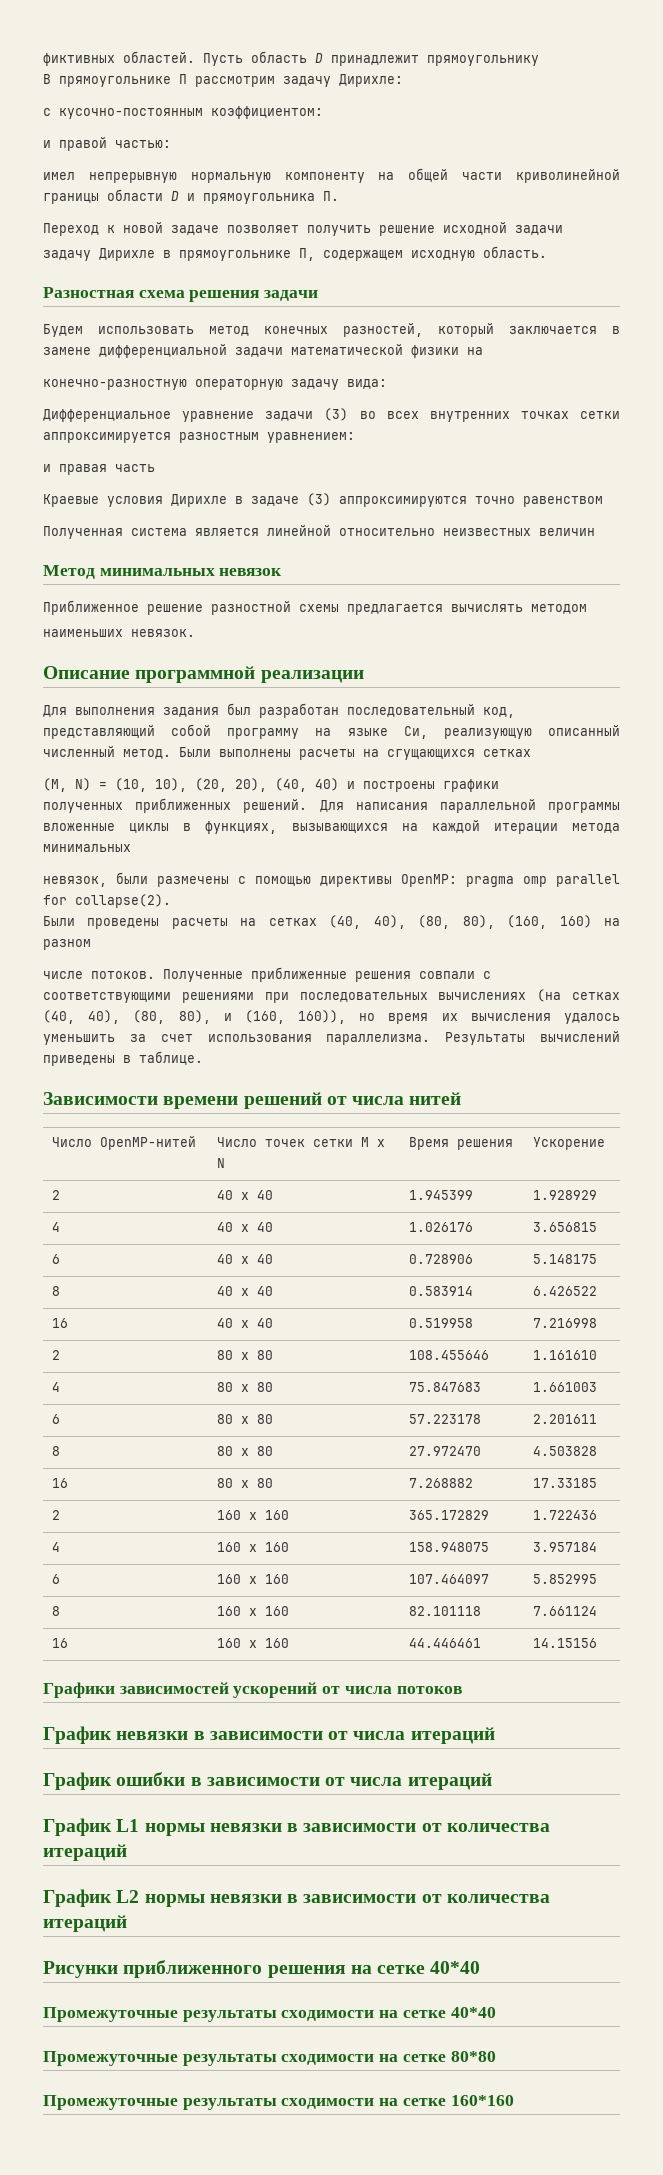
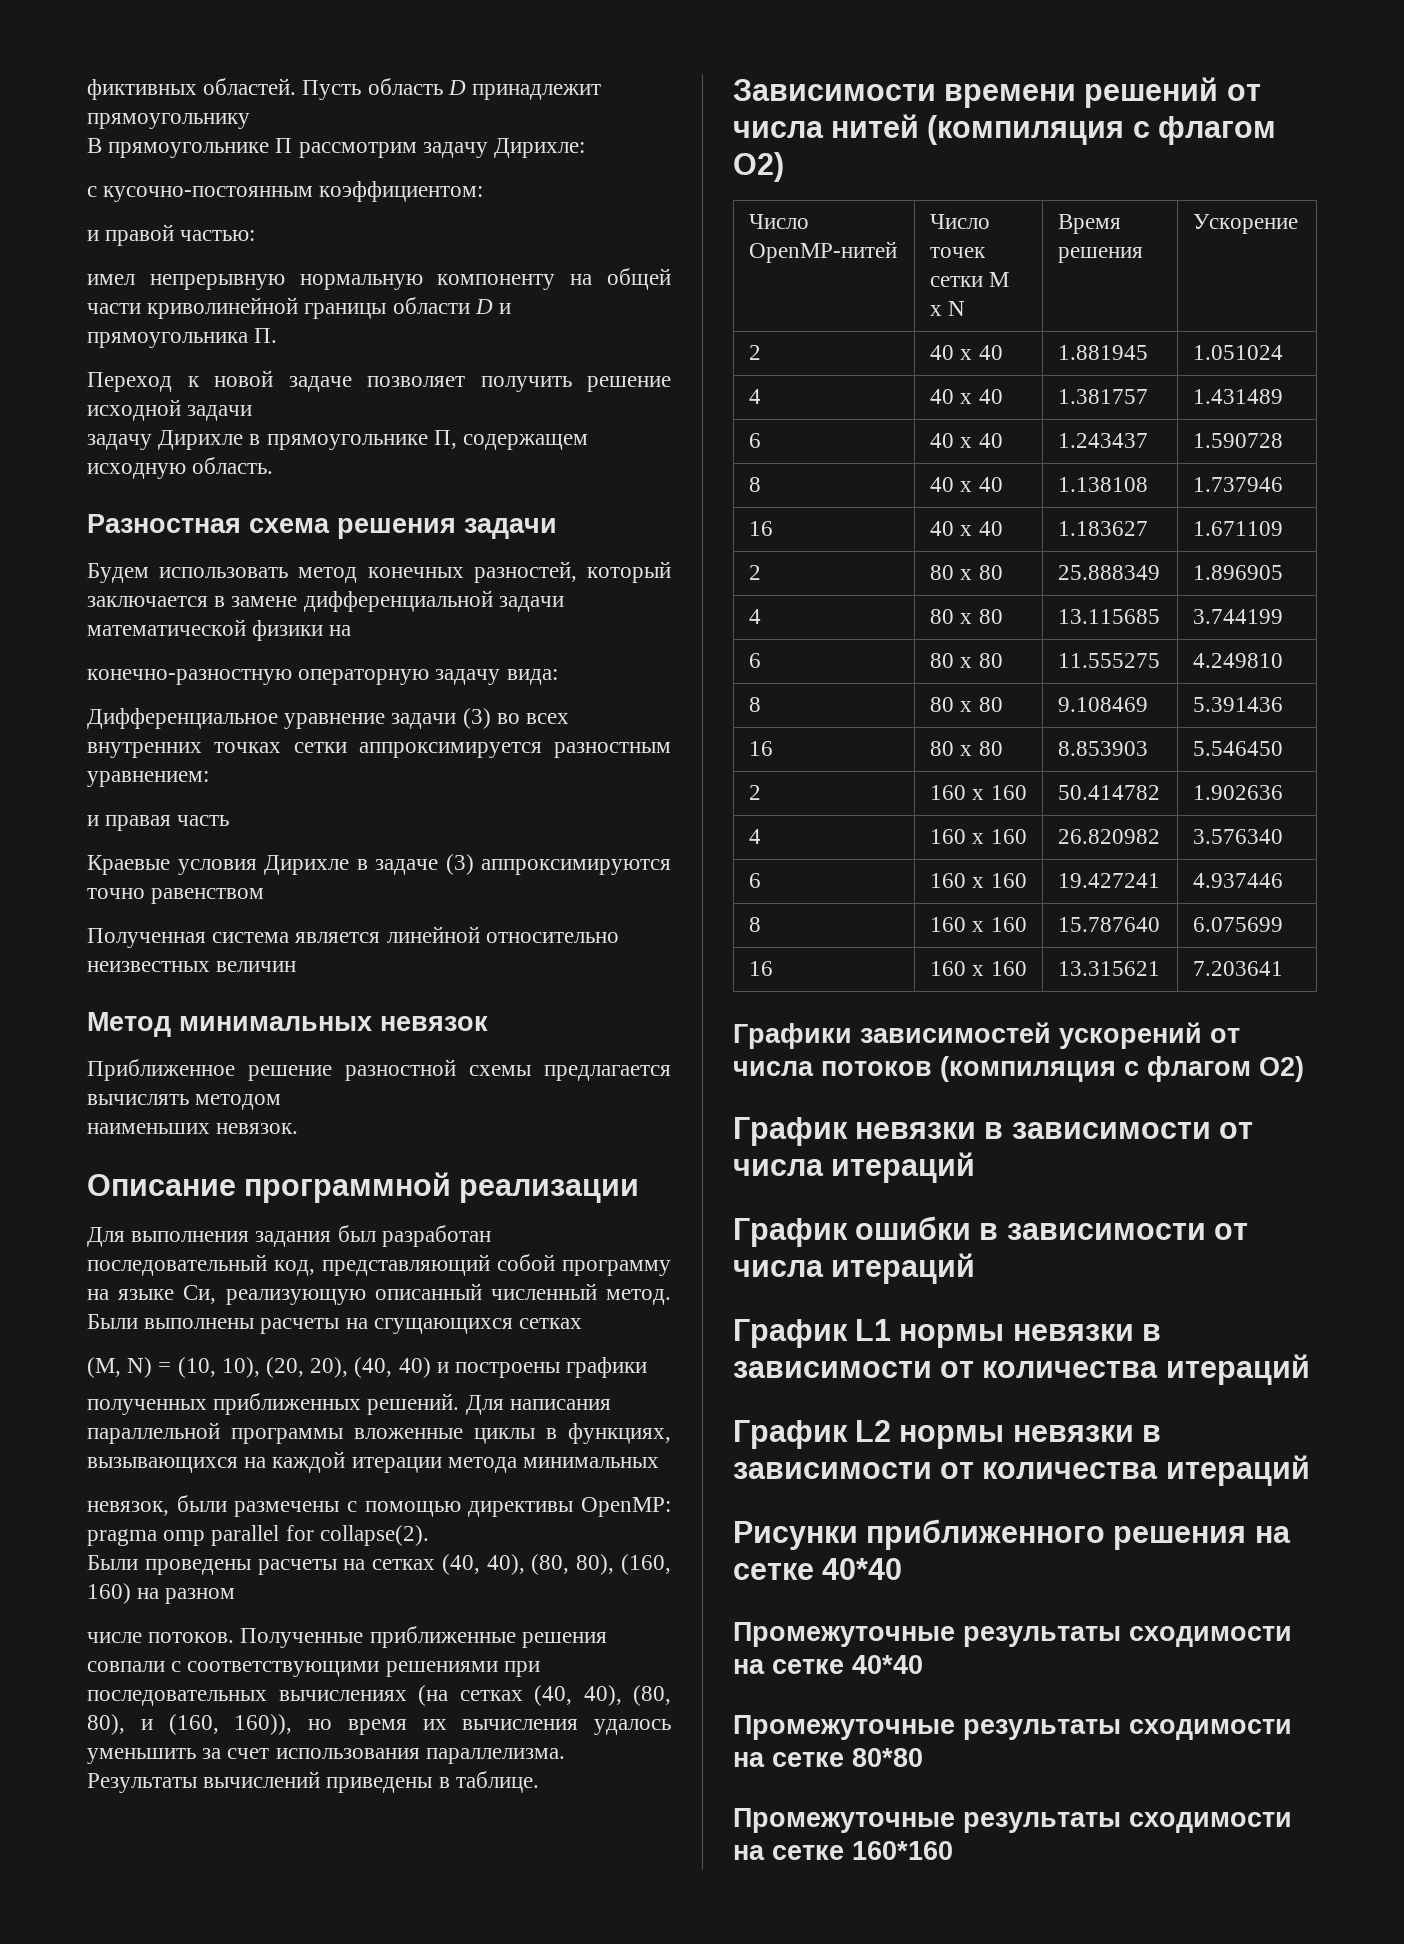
(462, 1098) none -> [927,115,1276,145] [733,152,784,182] (компиляция с флагом О2)
[409,1190,474,1200] [533,1190,598,1200] 1.945399 | 1.928929 -> [1058,345,1149,360] [1193,345,1284,360] 1.881945 | 1.051024
[409,1222,474,1232] [533,1222,598,1232] 1.026176 | 3.656815 -> [1058,389,1149,404] [1193,389,1284,404] 1.381757 | 1.431489
[409,1254,474,1264] [533,1254,598,1264] 0.728906 | 5.148175 -> [1058,433,1149,448] [1193,433,1284,448] 1.243437 | 1.590728
[409,1286,474,1296] [533,1286,598,1296] 0.583914 | 6.426522 -> [1058,477,1149,492] [1193,477,1284,492] 1.138108 | 1.737946
[409,1318,474,1328] [533,1318,598,1328] 0.519958 | 7.216998 -> [1058,521,1149,536] [1193,521,1284,536] 1.183627 | 1.671109
[409,1350,490,1360] [533,1350,598,1360] 108.455646 | 1.161610 -> [1058,565,1161,580] [1193,565,1284,580] 25.888349 | 1.896905
[409,1382,482,1392] [533,1382,598,1392] 75.847683 | 1.661003 -> [1058,609,1161,624] [1193,609,1284,624] 13.115685 | 3.744199
[409,1414,482,1424] [533,1414,598,1424] 57.223178 | 2.201611 -> [1058,653,1161,668] [1193,653,1284,668] 11.555275 | 4.249810
[409,1446,482,1456] [533,1446,598,1456] 27.972470 | 4.503828 -> [1058,697,1149,712] [1193,697,1284,712] 9.108469 | 5.391436
[409,1478,474,1488] [533,1478,598,1488] 7.268882 | 17.33185 -> [1058,741,1149,756] [1193,741,1284,756] 8.853903 | 5.546450
[409,1510,490,1520] [533,1510,598,1520] 365.172829 | 1.722436 -> [1058,785,1161,800] [1193,785,1284,800] 50.414782 | 1.902636
[409,1542,490,1552] [533,1542,598,1552] 158.948075 | 3.957184 -> [1058,829,1161,844] [1193,829,1284,844] 26.820982 | 3.576340
[409,1574,490,1584] [533,1574,598,1584] 107.464097 | 5.852995 -> [1058,873,1161,888] [1193,873,1284,888] 19.427241 | 4.937446
[409,1606,482,1616] [533,1606,598,1616] 82.101118 | 7.661124 -> [1058,917,1161,932] [1193,917,1284,932] 15.787640 | 6.075699
[409,1638,482,1648] [533,1638,598,1648] 44.446461 | 14.15156 -> [1058,961,1161,976] [1193,961,1284,976] 13.315621 | 7.203641
(462, 1690) none -> [940,1056,1304,1082] (компиляция с флагом О2)

